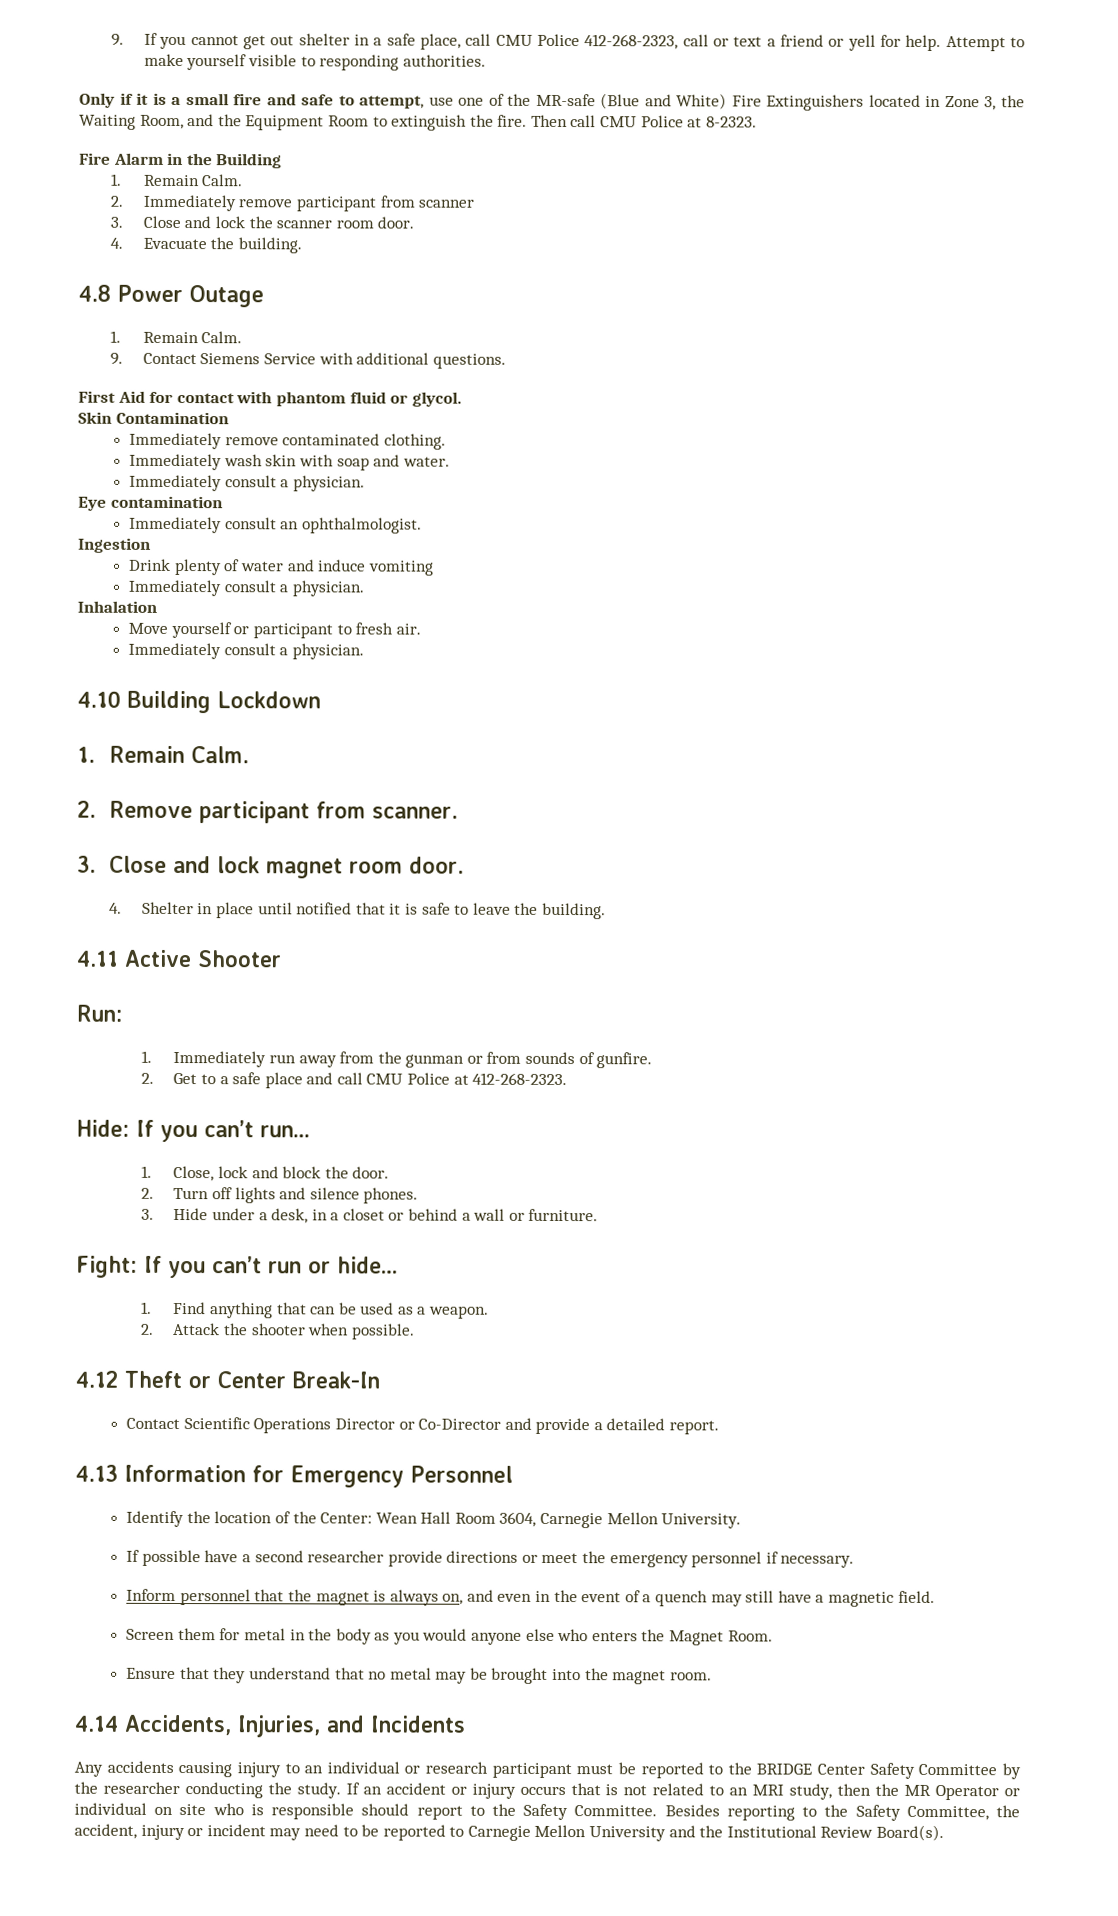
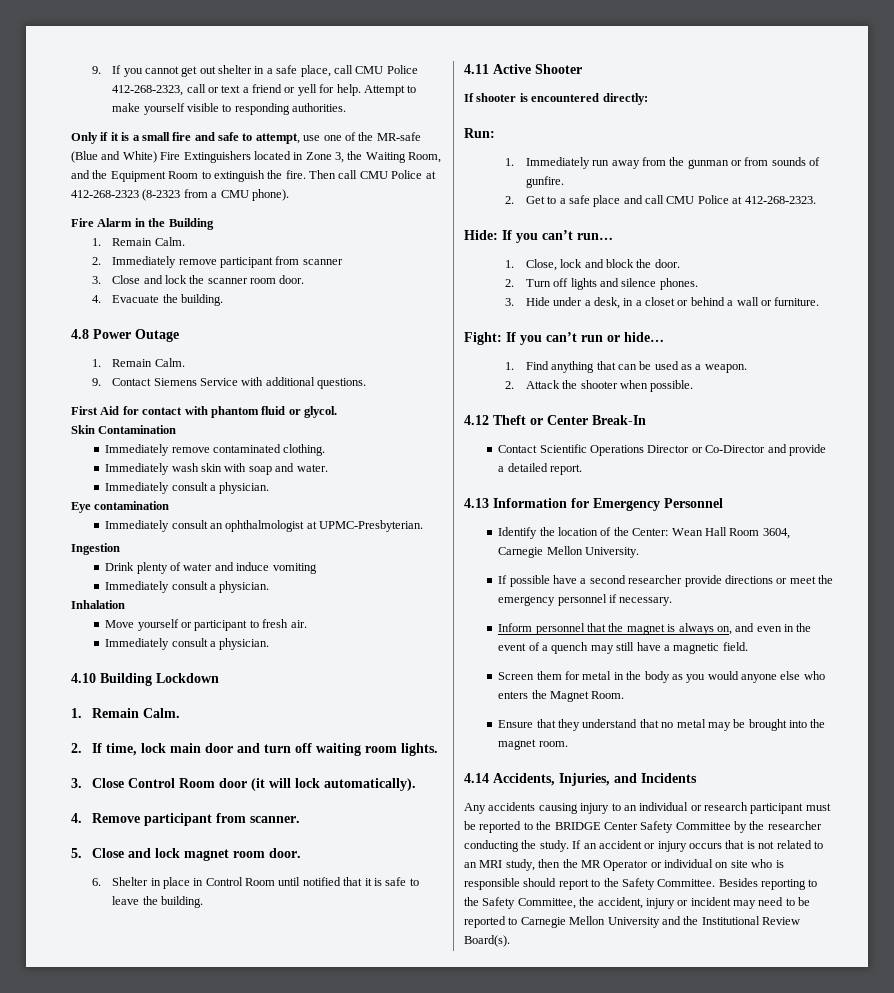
[705,116,757,128] 8-2323. -> [71,189,289,201] 412-268-2323 (8-2323 from a CMU phone).
[301,517,422,534] ophthalmologist. -> [225,520,424,532] ophthalmologist at UPMC-Presbyterian.
(96, 809) none -> [91,743,438,756] [71,778,416,791] [71,813,82,823] If time, lock main door and turn off waiting room lights. // 3. Close Control Room door (it will lock automatically). // 4.
[77,855,96,873] 3. -> [71,848,82,858] 5.
[109,902,123,914] 4. -> [91,878,101,886] 6.
(255, 910) none -> [193,877,276,886] in Control Room
(282, 959) none -> [464,93,648,105] // If shooter is encountered directly:

